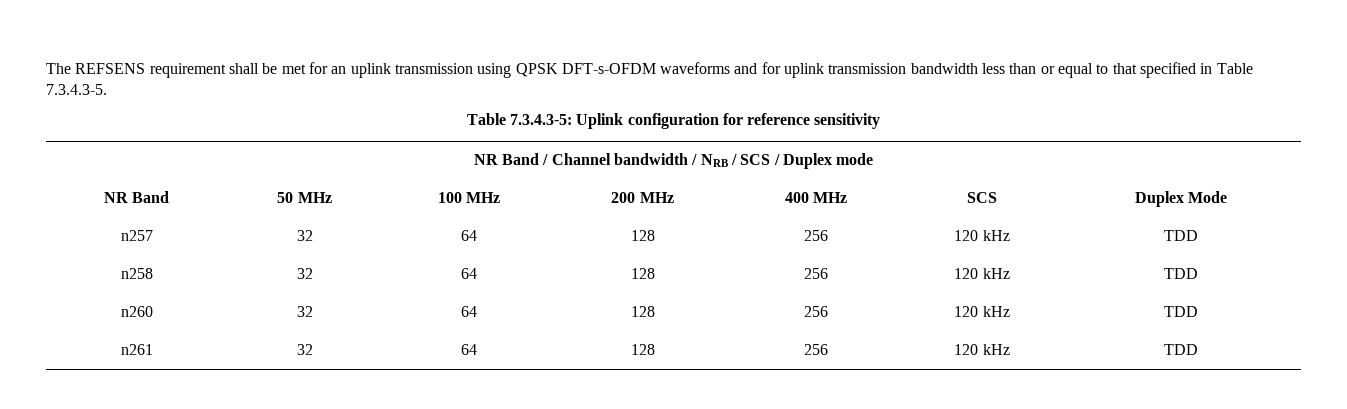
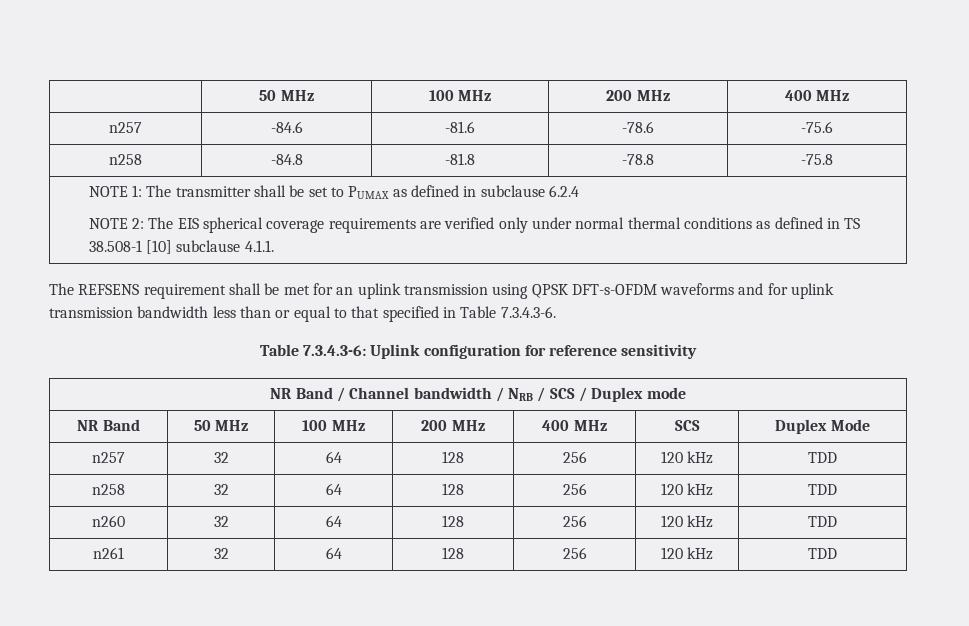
(46, 68) none -> [259,90,314,101] [428,90,492,101] [606,90,670,101] [784,90,850,101] [109,122,142,133] [270,121,303,133] [445,121,475,133] [622,121,654,133] [801,121,833,133] [109,154,142,165] [270,154,303,165] [445,153,475,165] [622,154,654,165] [801,154,833,165] [88,185,580,199] [88,217,861,233] [88,240,274,254] | 50 MHz | 100 MHz | 200 MHz | 400 MHz // n257 | -84.6 | -81.6 | -78.6 | -75.6 // n258 | -84.8 | -81.8 | -78.8 | -75.8 // NOTE 1: The transmitter shall be set to PUMAX as defined in subclause 6.2.4 // NOTE 2: The EIS spherical coverage requirements are verified only under normal thermal conditions as defined in TS 38.508-1 [10] subclause 4.1.1. //
[46,84,107,95] [466,113,572,125] 7.3.4.3-5. // Table 7.3.4.3-5: -> [500,306,556,318] [259,344,366,356] 7.3.4.3-6. // Table 7.3.4.3-6:

